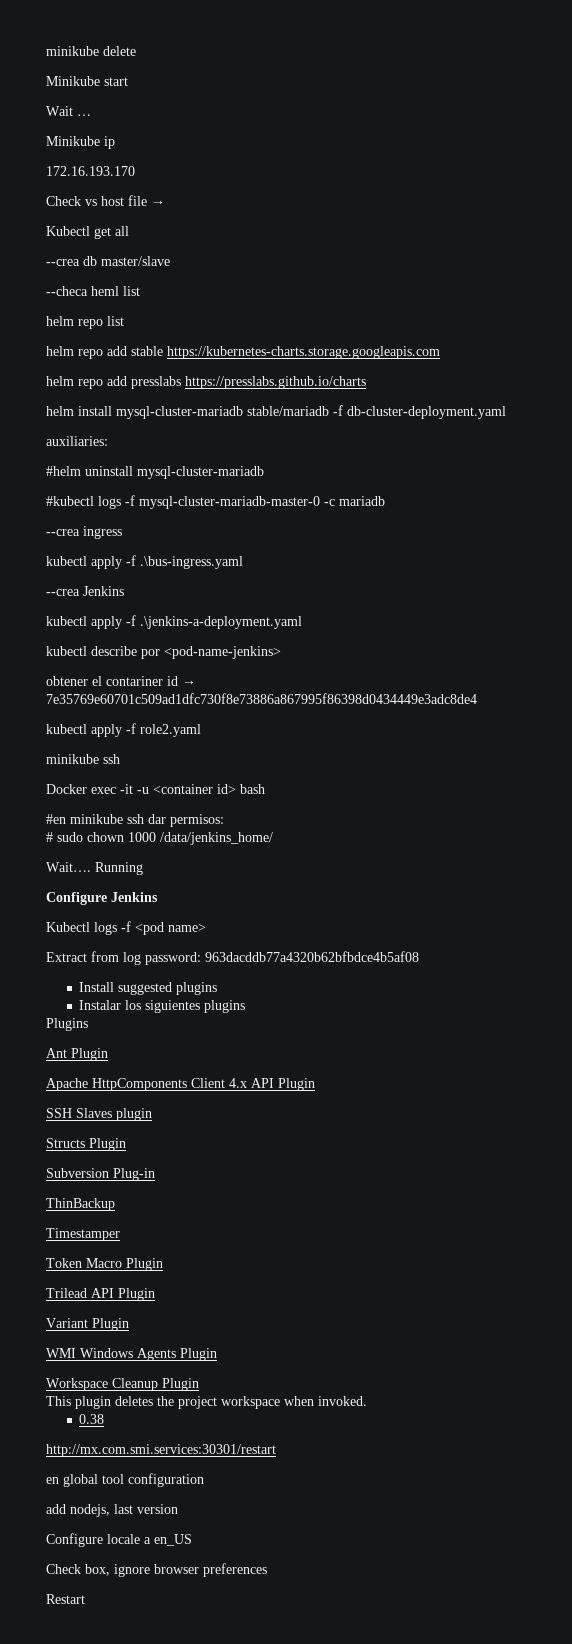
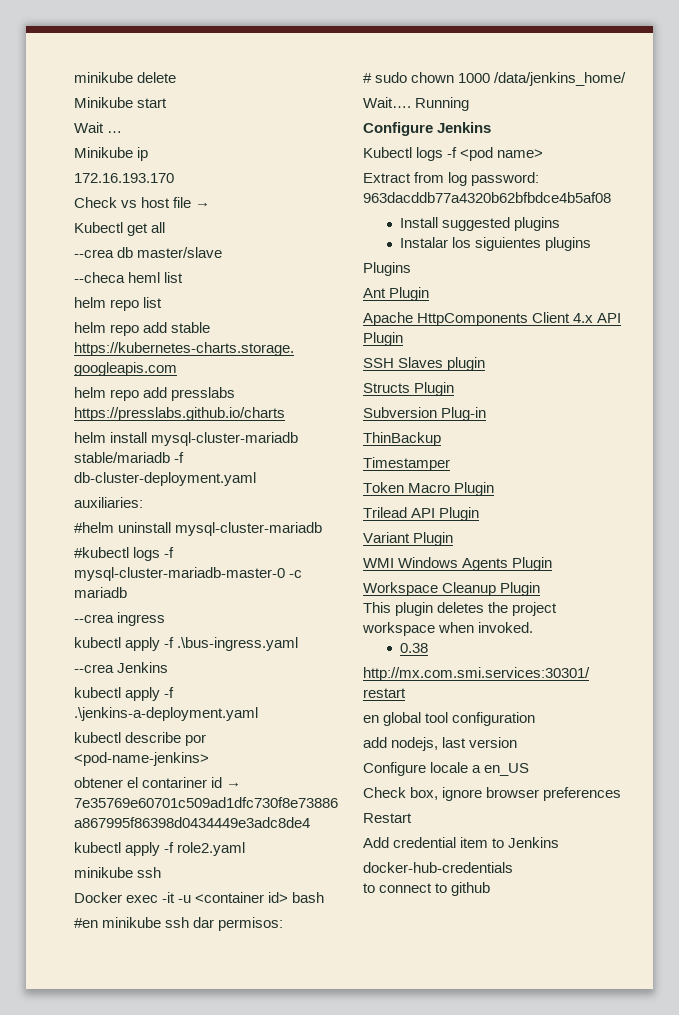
(85, 1599) none -> [363,837,560,848] [363,862,513,873] [363,882,491,896] // Add credential item to Jenkins // docker-hub-credentials // to connect to github

